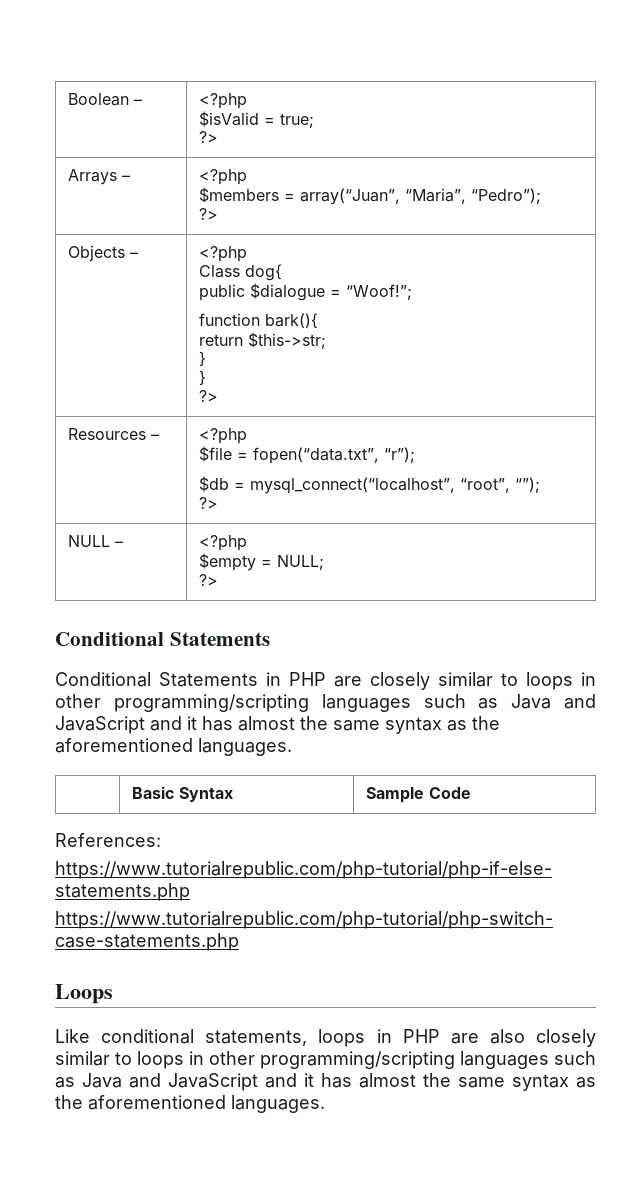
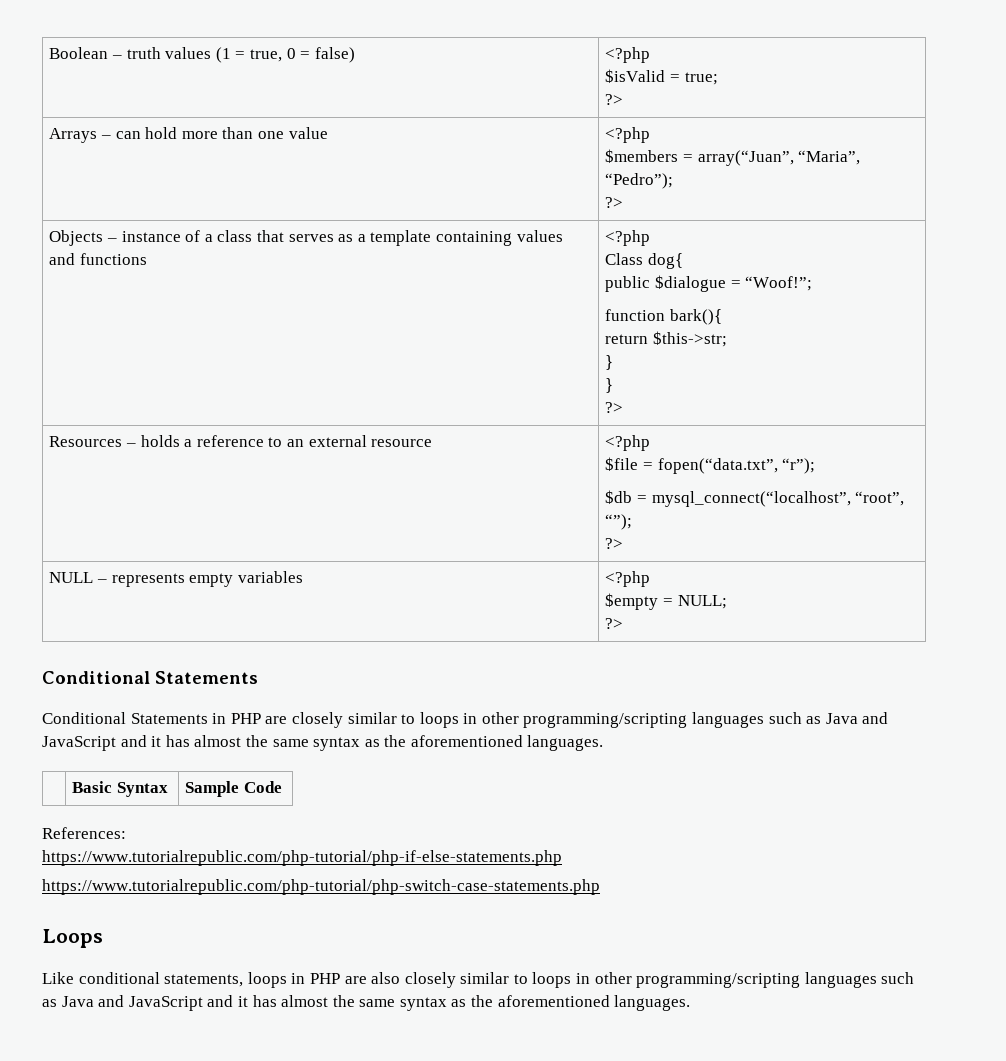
(143, 102) none -> [126,47,355,63] truth values (1 = true, 0 = false)
(131, 178) none -> [115,127,328,139] can hold more than one value
(139, 255) none -> [121,230,563,246] [49,253,148,265] instance of a class that serves as a template containing values and functions
(160, 437) none -> [140,435,433,447] holds a reference to an external resource
(124, 544) none -> [111,571,303,587] represents empty variables

